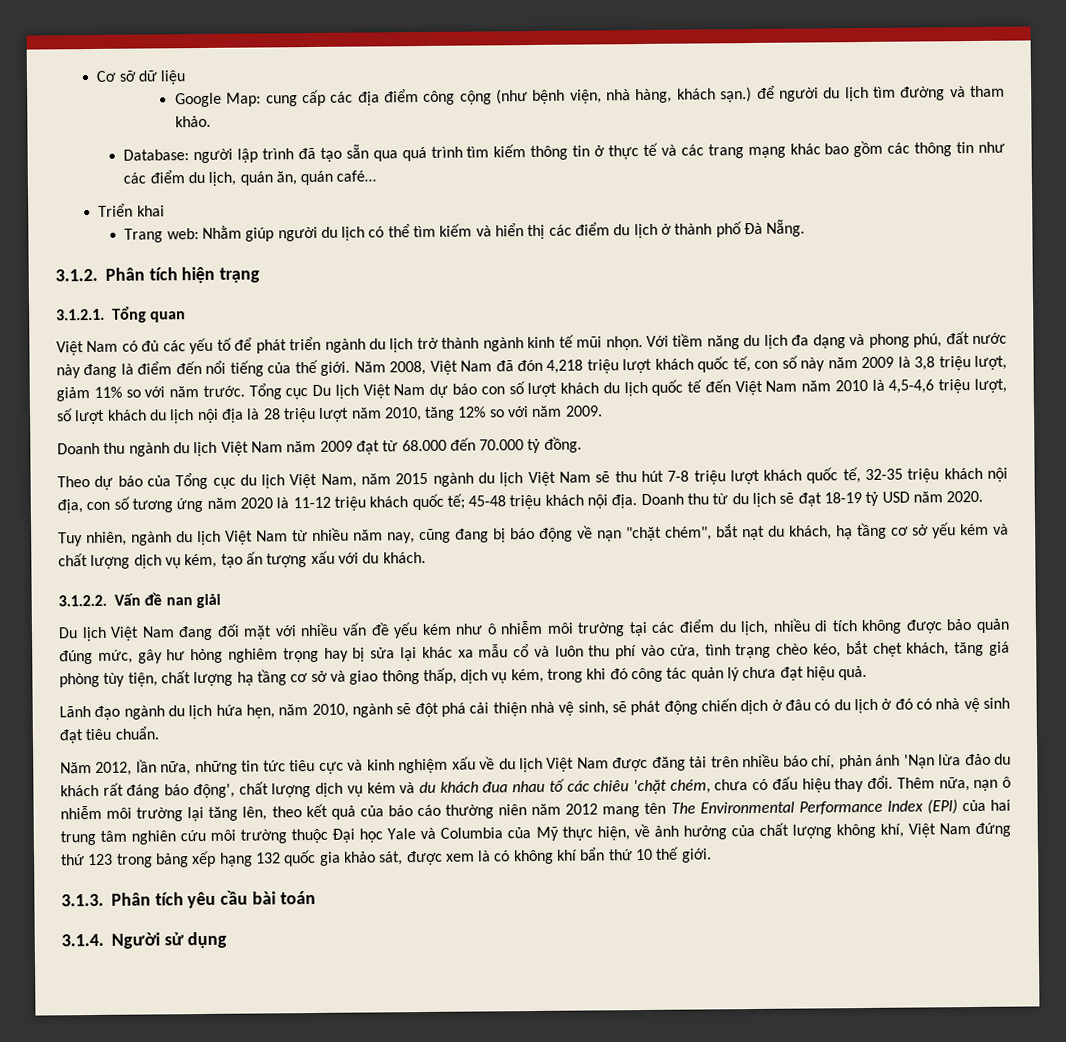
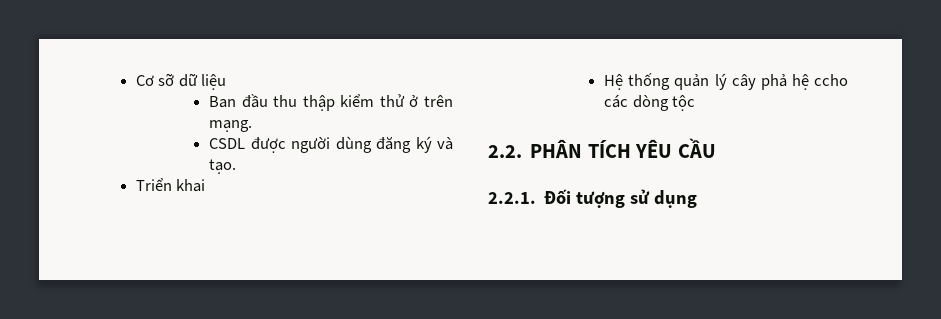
[174,85,1006,108] [174,115,211,128] [123,140,1005,164] [123,170,377,186] [98,203,165,217] [124,219,806,243] [55,266,261,284] [56,306,187,323] [56,331,1008,356] [56,355,1008,379] [56,378,1007,402] [56,405,603,425] [57,436,582,457] [57,467,1008,490] [57,490,984,514] [58,522,1009,547] [58,550,426,570] [58,592,221,609] [58,618,1011,642] [59,640,1010,665] [59,665,868,688] [59,697,1011,720] [59,726,159,744] [60,753,1012,776] [60,775,1012,799] [60,799,1012,822] [60,822,1012,846] [61,846,712,868] [61,890,316,909] [61,932,160,949] Google Map: cung cấp các địa điểm công cộng (như bệnh viện, nhà hàng, khách sạn.) để người du lịch tìm đường và tham khảo. // Database: người lập trình đã tạo sẵn qua quá trình tìm kiếm thông tin ở thực tế và các trang mạng khác bao gồm các thông tin như các điểm du lịch, quán ăn, quán café… // Triển khai // Trang web: Nhằm giúp người du lịch có thể tìm kiếm và hiển thị các điểm du lịch ở thành phố Đà Nẵng. // 3.1.2. Phân tích hiện trạng // 3.1.2.1. Tổng quan // Việt Nam có đủ các yếu tố để phát triển ngành du lịch trở thành ngành kinh tế mũi nhọn. Với tiềm năng du lịch đa dạng và phong phú, đất nước này đang là điểm đến nổi tiếng của thế giới. Năm 2008, Việt Nam đã đón 4,218 triệu lượt khách quốc tế, con số này năm 2009 là 3,8 triệu lượt, giảm 11% so với năm trước. Tổng cục Du lịch Việt Nam dự báo con số lượt khách du lịch quốc tế đến Việt Nam năm 2010 là 4,5-4,6 triệu lượt, số lượt khách du lịch nội địa là 28 triệu lượt năm 2010, tăng 12% so với năm 2009. // Doanh thu ngành du lịch Việt Nam năm 2009 đạt từ 68.000 đến 70.000 tỷ đồng. // Theo dự báo của Tổng cục du lịch Việt Nam, năm 2015 ngành du lịch Việt Nam sẽ thu hút 7-8 triệu lượt khách quốc tế, 32-35 triệu khách nội địa, con số tương ứng năm 2020 là 11-12 triệu khách quốc tế; 45-48 triệu khách nội địa. Doanh thu từ du lịch sẽ đạt 18-19 tỷ USD năm 2020. // Tuy nhiên, ngành du lịch Việt Nam từ nhiều năm nay, cũng đang bị báo động về nạn "chặt chém", bắt nạt du khách, hạ tầng cơ sở yếu kém và chất lượng dịch vụ kém, tạo ấn tượng xấu với du khách. // 3.1.2.2. Vấn đề nan giải // Du lịch Việt Nam đang đối mặt với nhiều vấn đề yếu kém như ô nhiễm môi trường tại các điểm du lịch, nhiều di tích không được bảo quản đúng mức, gây hư hỏng nghiêm trọng hay bị sửa lại khác xa mẫu cổ và luôn thu phí vào cửa, tình trạng chèo kéo, bắt chẹt khách, tăng giá phòng tùy tiện, chất lượng hạ tầng cơ sở và giao thông thấp, dịch vụ kém, trong khi đó công tác quản lý chưa đạt hiệu quả. // Lãnh đạo ngành du lịch hứa hẹn, năm 2010, ngành sẽ đột phá cải thiện nhà vệ sinh, sẽ phát động chiến dịch ở đâu có du lịch ở đó có nhà vệ sinh đạt tiêu chuẩn. // Năm 2012, lần nữa, những tin tức tiêu cực và kinh nghiệm xấu về du lịch Việt Nam được đăng tải trên nhiều báo chí, phản ánh 'Nạn lừa đảo du khách rất đáng báo động', chất lượng dịch vụ kém và du khách đua nhau tố các chiêu 'chặt chém, chưa có đấu hiệu thay đổi. Thêm nữa, nạn ô nhiễm môi trường lại tăng lên, theo kết quả của báo cáo thường niên năm 2012 mang tên The Environmental Performance Index (EPI) của hai trung tâm nghiên cứu môi trường thuộc Đại học Yale và Columbia của Mỹ thực hiện, về ảnh hưởng của chất lượng không khí, Việt Nam đứng thứ 123 trong bảng xếp hạng 132 quốc gia khảo sát, được xem là có không khí bẩn thứ 10 thế giới. // 3.1.3. Phân tích yêu cầu bài toán // 3.1.4. Người -> [209,94,453,111] [209,120,253,132] [209,136,453,153] [209,159,237,174] [135,178,206,192] [604,73,848,90] [604,95,696,111] [488,138,716,158] [488,189,626,208] Ban đầu thu thập kiểm thử ở trên mạng. // CSDL được người dùng đăng ký và tạo. // Triển khai // Hệ thống quản lý cây phả hệ ccho các dòng tộc // 2.2. PHÂN TÍCH YÊU CẦU // 2.2.1. Đối tượng

